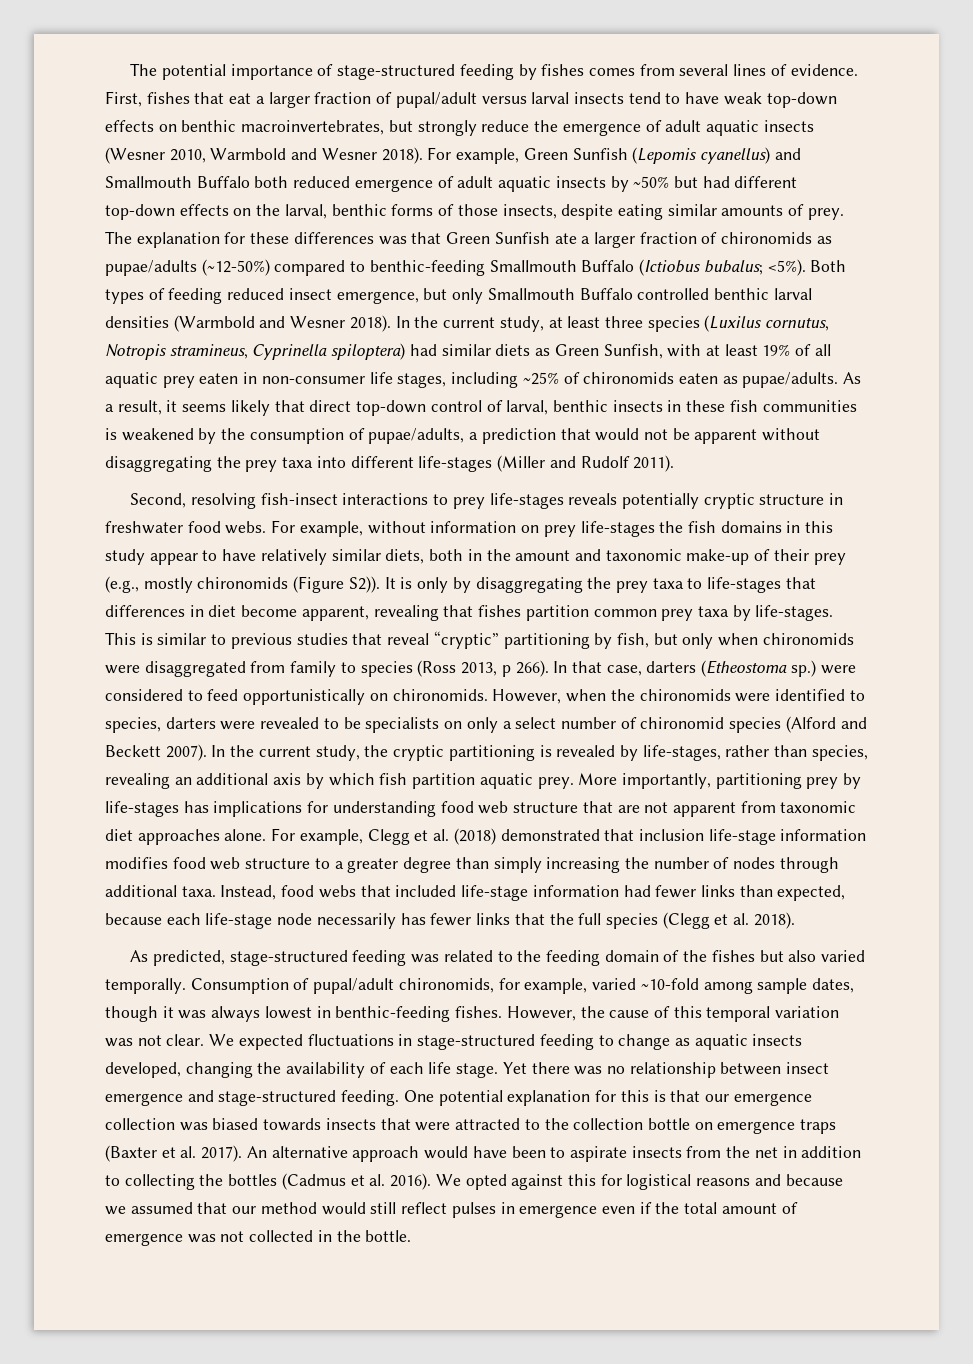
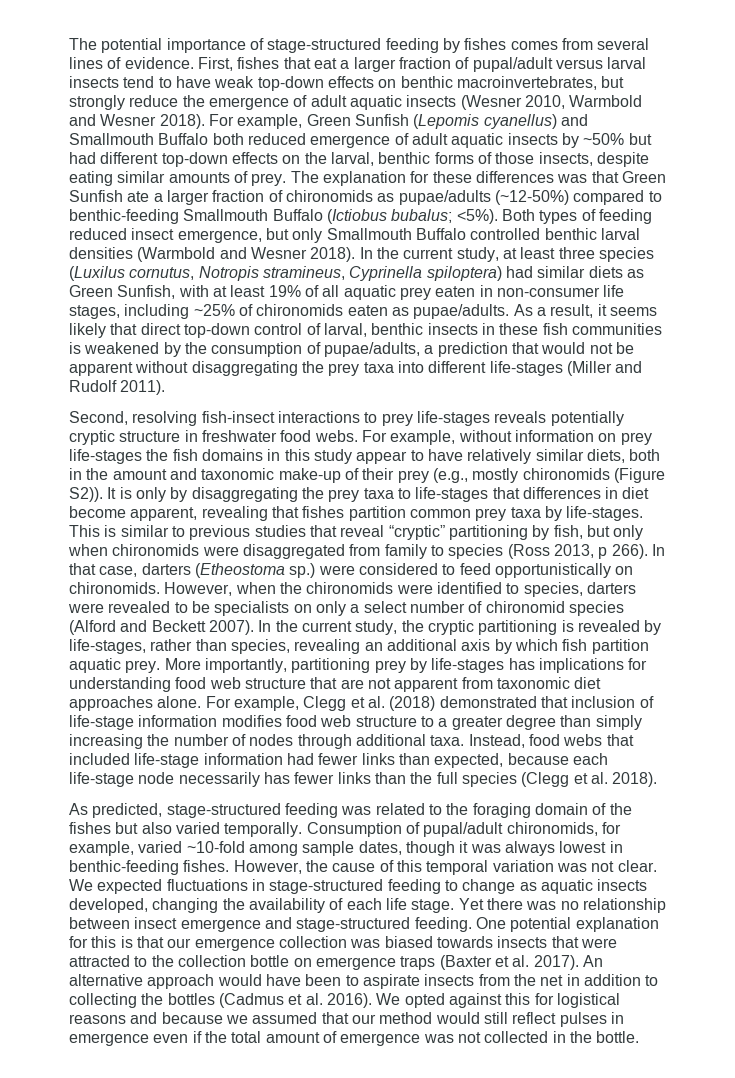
(704, 835) none -> [639,696,654,708] of
[514,913,545,925] that -> [374,772,406,784] than
[545,950,600,966] feeding -> [472,803,531,818] foraging

